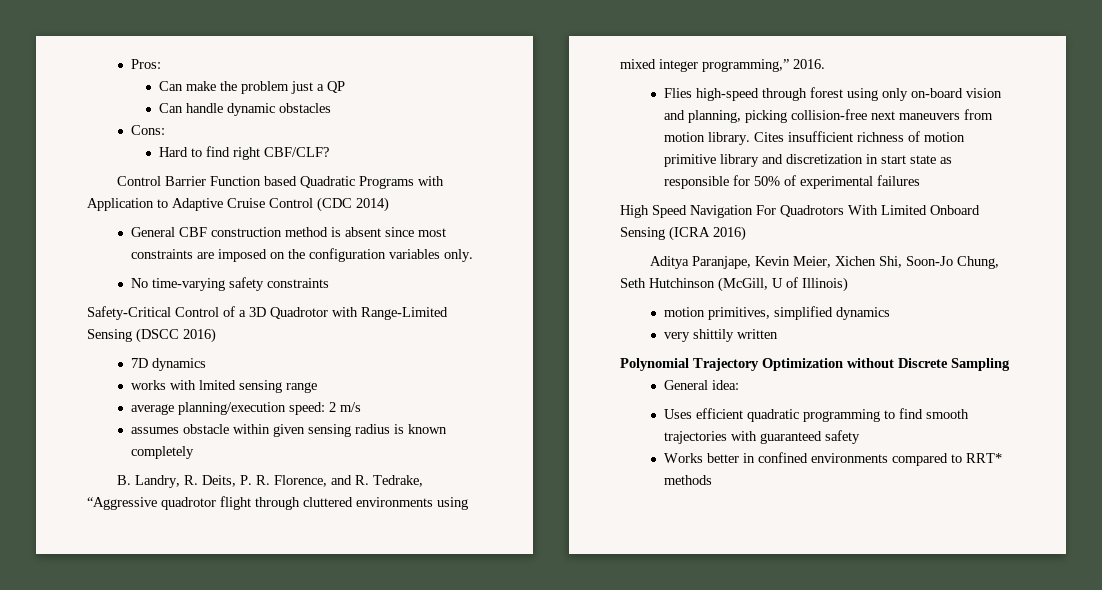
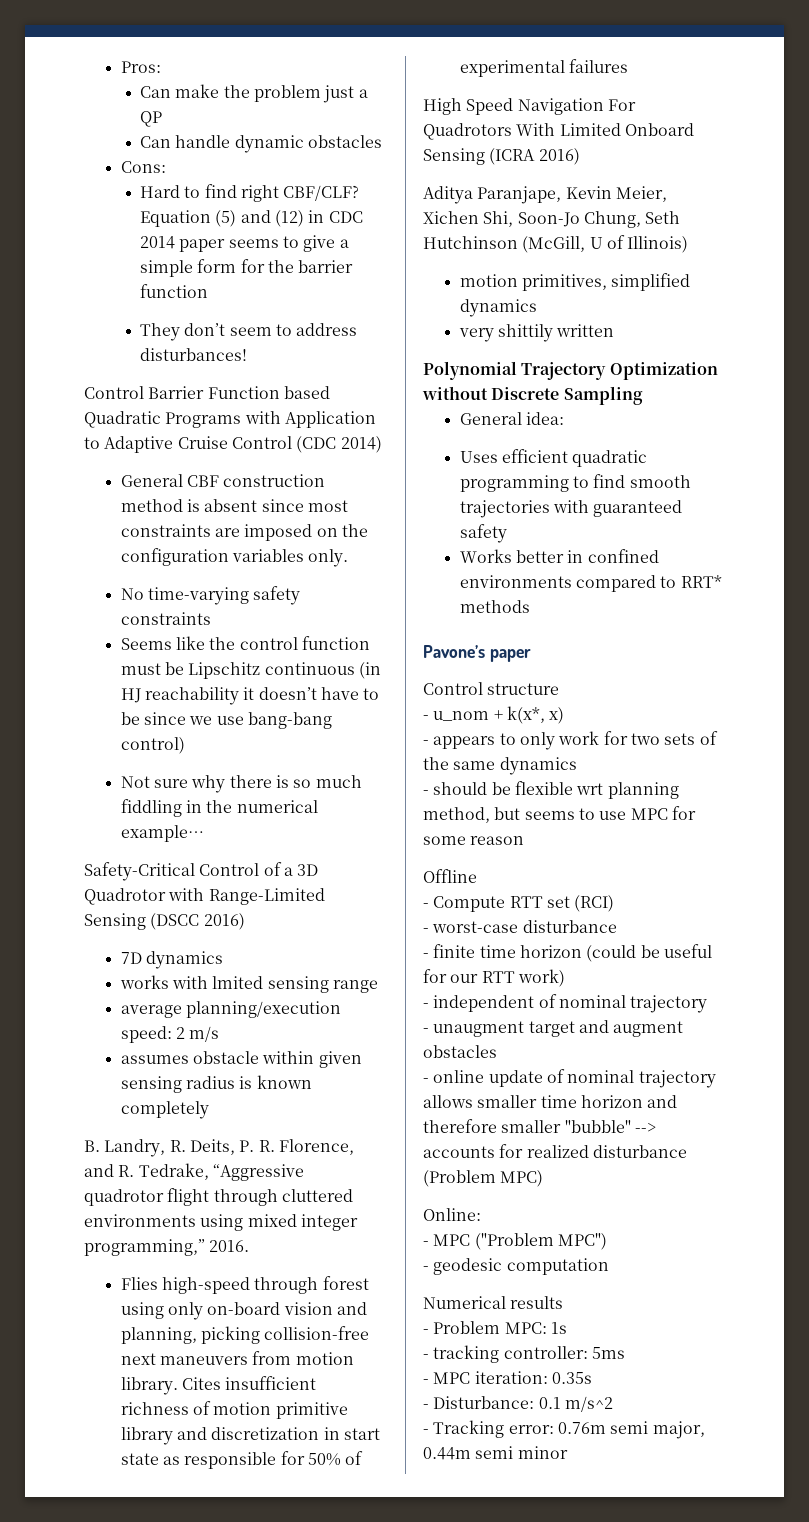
(329, 152) none -> [139,210,363,227] [139,235,349,252] [139,259,354,277] [139,284,208,298] [139,323,358,341] [139,348,247,361] Equation (5) and (12) in CDC 2014 paper seems to give a simple form for the barrier function // They don’t seem to address disturbances!
(329, 283) none -> [120,636,371,650] [120,662,382,679] [120,687,380,705] [120,712,333,729] [120,737,185,754] [120,775,362,793] [120,799,318,817] [120,825,204,842] // Seems like the control function must be Lipschitz continuous (in HJ reachability it doesn’t have to be since we use bang-bang control) // Not sure why there is so much fiddling in the numerical example…
(712, 480) none -> [423,645,531,662] [423,682,560,695] [423,706,565,724] [423,731,718,750] [423,757,577,775] [423,781,679,799] [423,806,696,823] [423,836,525,845] [423,869,477,883] [423,895,615,912] [423,920,617,933] [423,944,712,962] [423,969,565,987] [423,994,708,1013] [423,1020,684,1037] [423,1045,497,1058] [423,1069,716,1088] [423,1095,678,1108] [423,1119,656,1133] [423,1144,687,1158] [423,1170,544,1187] [423,1208,481,1221] [423,1233,607,1250] [423,1258,609,1275] [423,1296,564,1309] [423,1321,567,1334] [423,1345,625,1363] [423,1371,592,1384] [423,1396,613,1412] [423,1420,705,1439] [423,1446,568,1460] // Pavone’s paper // Control structure // - u_nom + k(x*, x) // - appears to only work for two sets of the same dynamics // - should be flexible wrt planning method, but seems to use MPC for some reason // Offline // - Compute RTT set (RCI) // - worst-case disturbance // - finite time horizon (could be useful for our RTT work) // - independent of nominal trajectory // - unaugment target and augment obstacles // - online update of nominal trajectory allows smaller time horizon and therefore smaller "bubble" --> accounts for realized disturbance (Problem MPC) // Online: // - MPC ("Problem MPC") // - geodesic computation // Numerical results // - Problem MPC: 1s // - tracking controller: 5ms // - MPC iteration: 0.35s // - Disturbance: 0.1 m/s^2 // - Tracking error: 0.76m semi major, 0.44m semi minor

